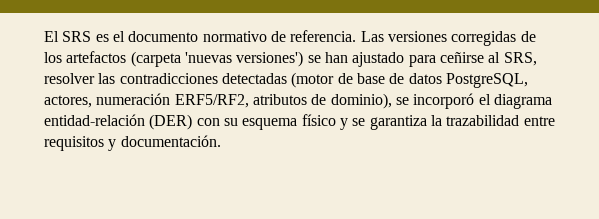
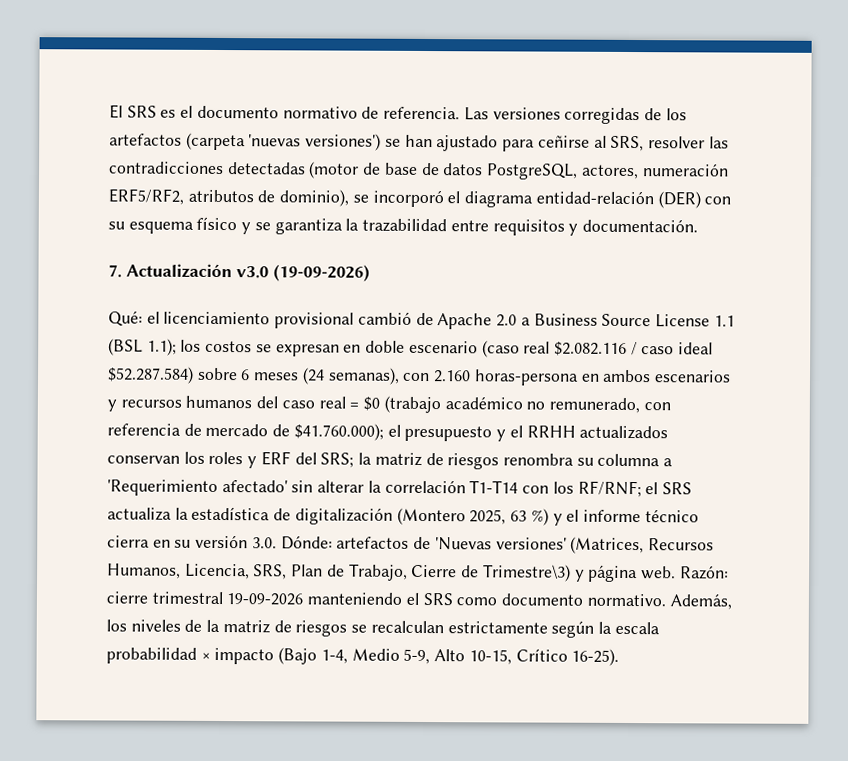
(221, 141) none -> [108,263,371,282] [108,310,735,330] [108,338,714,358] [107,366,731,386] [107,395,671,414] [107,423,669,442] [107,451,674,470] [107,479,692,498] [107,506,699,526] [107,534,714,555] [107,563,729,583] [106,591,732,610] [106,619,660,638] [106,647,620,666] // 7. Actualización v3.0 (19-09-2026) // Qué: el licenciamiento provisional cambió de Apache 2.0 a Business Source License 1.1 (BSL 1.1); los costos se expresan en doble escenario (caso real $2.082.116 / caso ideal $52.287.584) sobre 6 meses (24 semanas), con 2.160 horas-persona en ambos escenarios y recursos humanos del caso real = $0 (trabajo académico no remunerado, con referencia de mercado de $41.760.000); el presupuesto y el RRHH actualizados conservan los roles y ERF del SRS; la matriz de riesgos renombra su columna a 'Requerimiento afectado' sin alterar la correlación T1-T14 con los RF/RNF; el SRS actualiza la estadística de digitalización (Montero 2025, 63 %) y el informe técnico cierra en su versión 3.0. Dónde: artefactos de 'Nuevas versiones' (Matrices, Recursos Humanos, Licencia, SRS, Plan de Trabajo, Cierre de Trimestre\3) y página web. Razón: cierre trimestral 19-09-2026 manteniendo el SRS como documento normativo. Además, los niveles de la matriz de riesgos se recalculan estrictamente según la escala probabilidad × impacto (Bajo 1-4, Medio 5-9, Alto 10-15, Crítico 16-25).

